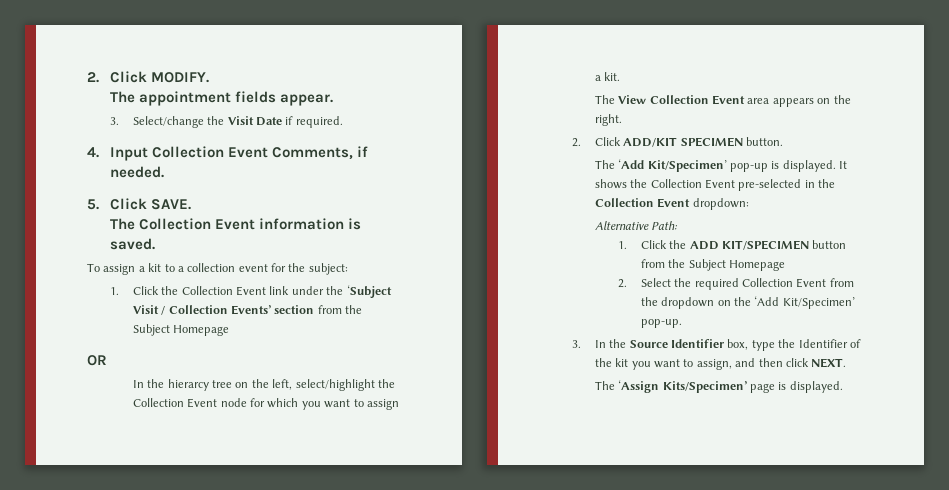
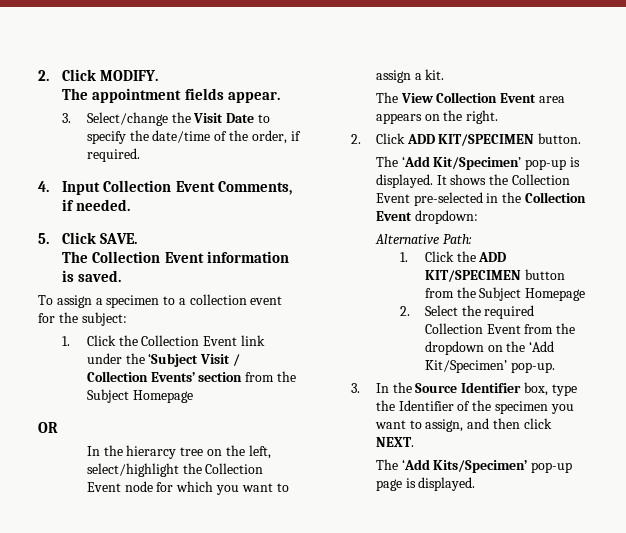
(283, 121) none -> [257,114,270,123] [86,130,287,144] to specify the date/time of the order,
[148,263,162,272] kit -> [106,295,160,308] specimen
[623,137,743,147] ADD/KIT SPECIMEN -> [406,134,535,146] ADD KIT/SPECIMEN
[615,358,629,367] kit -> [494,401,548,414] specimen
[618,380,747,393] ‘Assign Kits/Specimen’ -> [401,459,573,473] ‘Add Kits/Specimen’ pop-up

